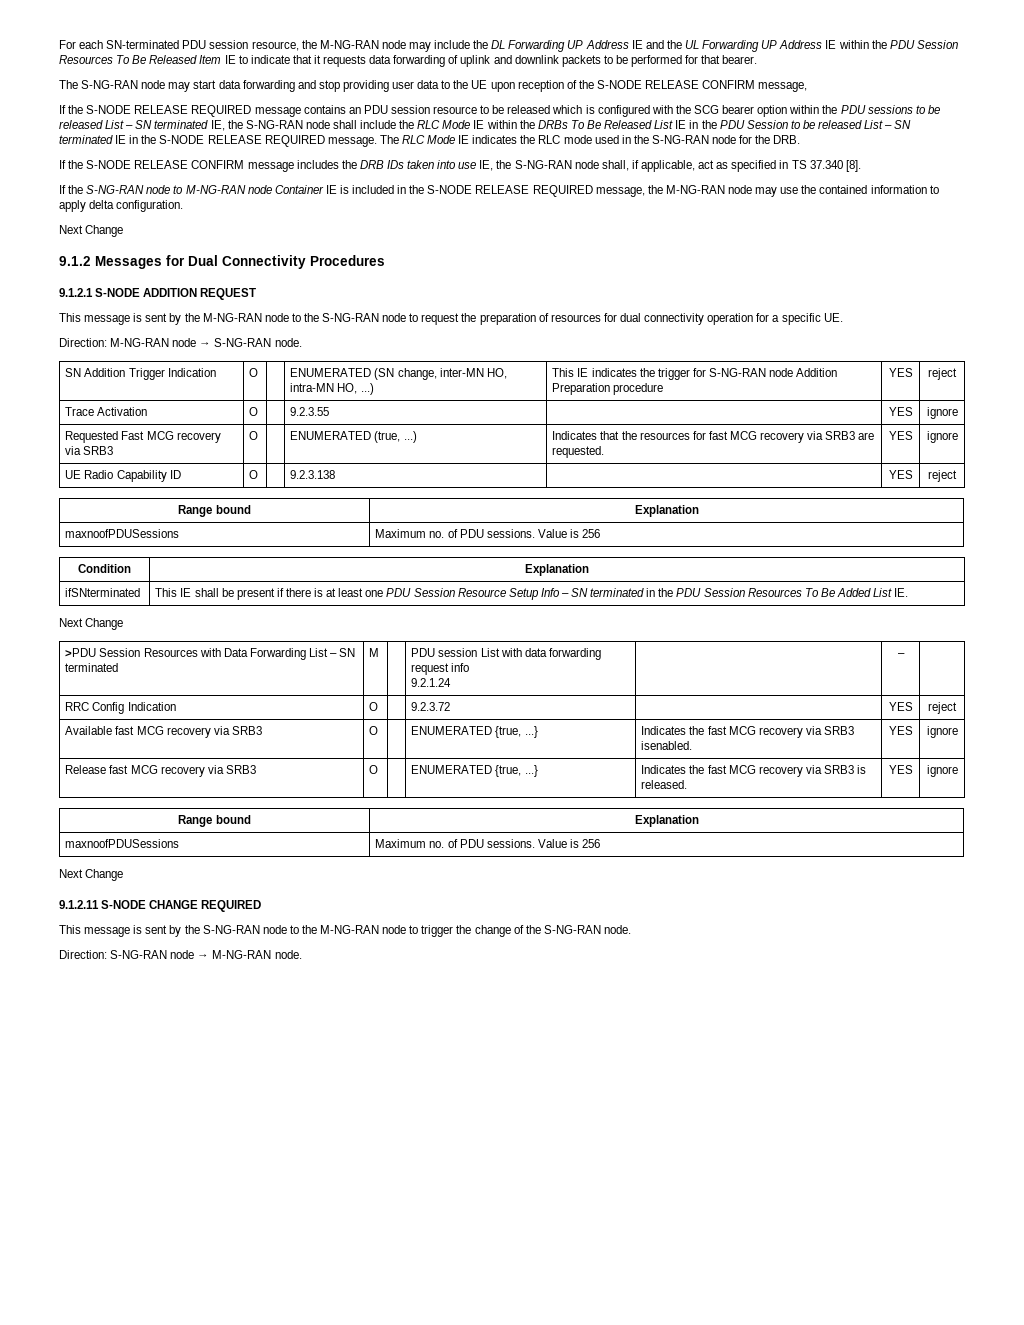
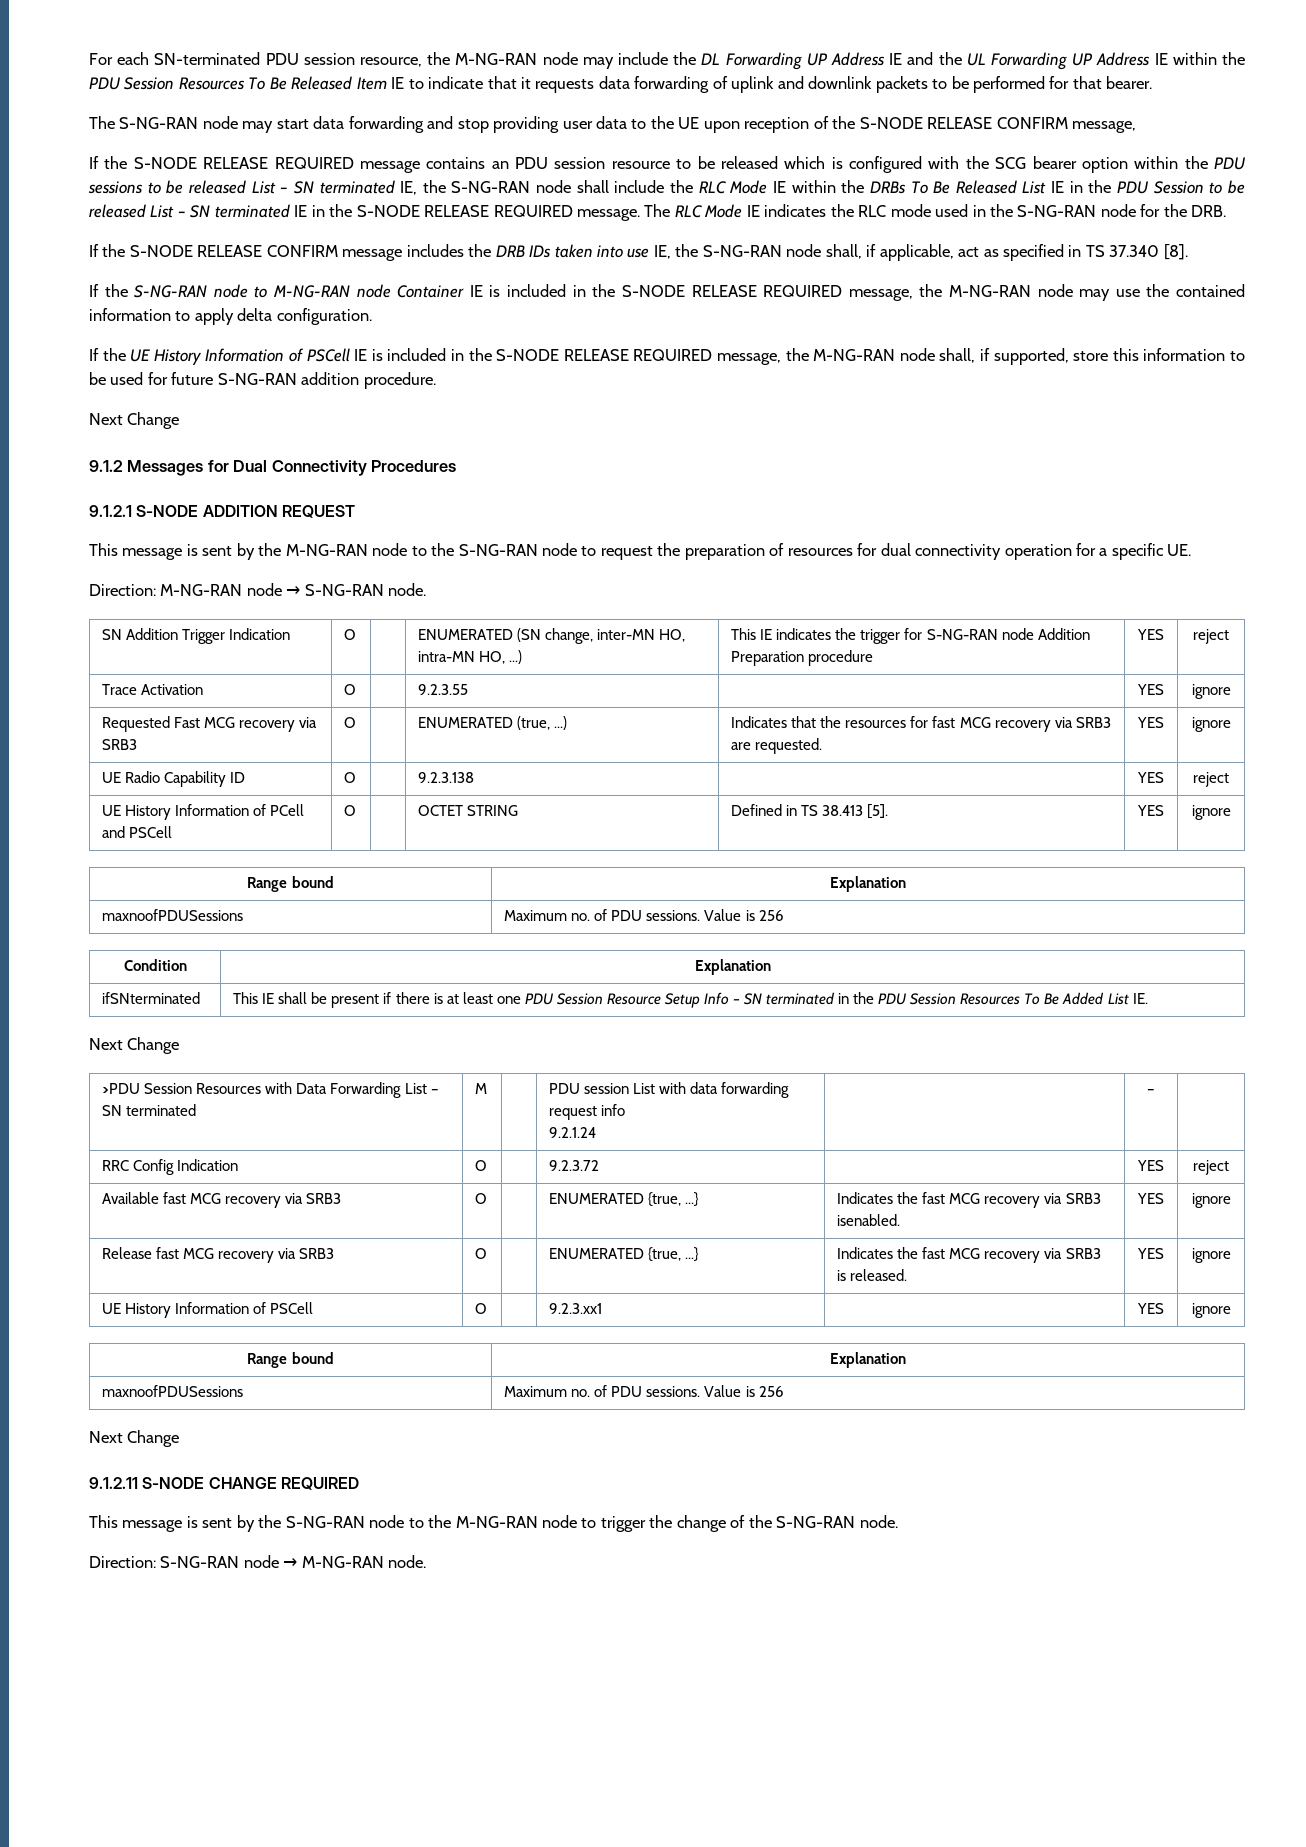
(184, 206) none -> [89,348,1246,365] [89,372,436,389] // If the UE History Information of PSCell IE is included in the S-NODE RELEASE REQUIRED message, the M-NG-RAN node shall, if supported, store this information to be used for future S-NG-RAN addition procedure.
(957, 476) none -> [102,804,305,820] [102,826,173,838] [344,805,357,816] [418,805,519,816] [731,804,889,819] [1137,805,1164,816] [1191,805,1231,820] // UE History Information of PCell and PSCell | O | | OCTET STRING | Defined in TS 38.413 [5]. | YES | ignore
(958, 771) none -> [102,1302,314,1318] [475,1303,488,1314] [549,1303,603,1314] [1137,1303,1164,1314] [1191,1303,1231,1318] // UE History Information of PSCell | O | | 9.2.3.xx1 | | YES | ignore

